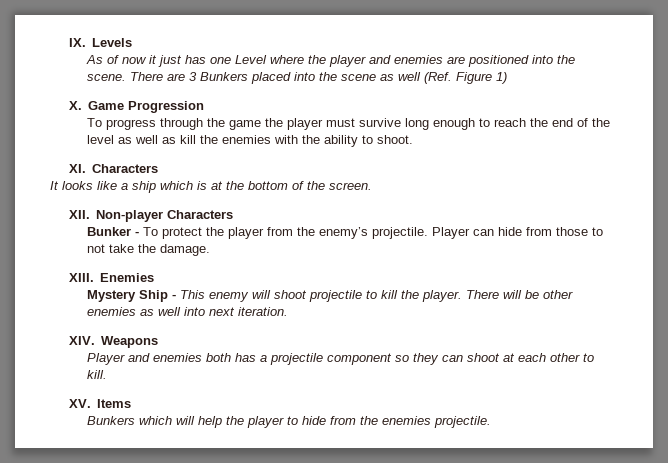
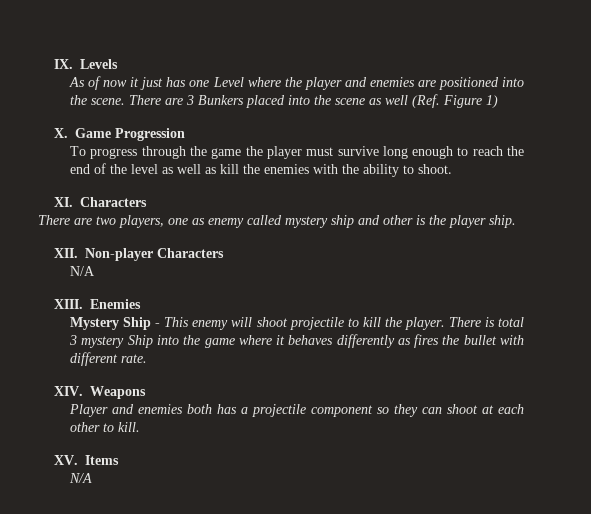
[50,181,372,193] [68,210,234,222] [87,227,604,239] [87,244,211,256] It looks like a ship which is at the bottom of the screen. // XII. Non-player Characters // Bunker - To protect the player from the enemy’s projectile. Player can hide from those to not take the damage. -> [38,215,516,228] [54,248,225,261] [70,266,96,276] There are two players, one as enemy called mystery ship and other is the player ship. // XII. Non-player Characters // N/A
[503,290,574,299] [87,307,289,316] will be other enemies as well into next iteration. -> [484,317,525,327] [69,334,524,348] [70,352,148,366] is total 3 mystery Ship into the game where it behaves differently as fires the bullet with different rate.
[87,416,492,428] Bunkers which will help the player to hide from the enemies projectile. -> [69,473,93,483] N/A

